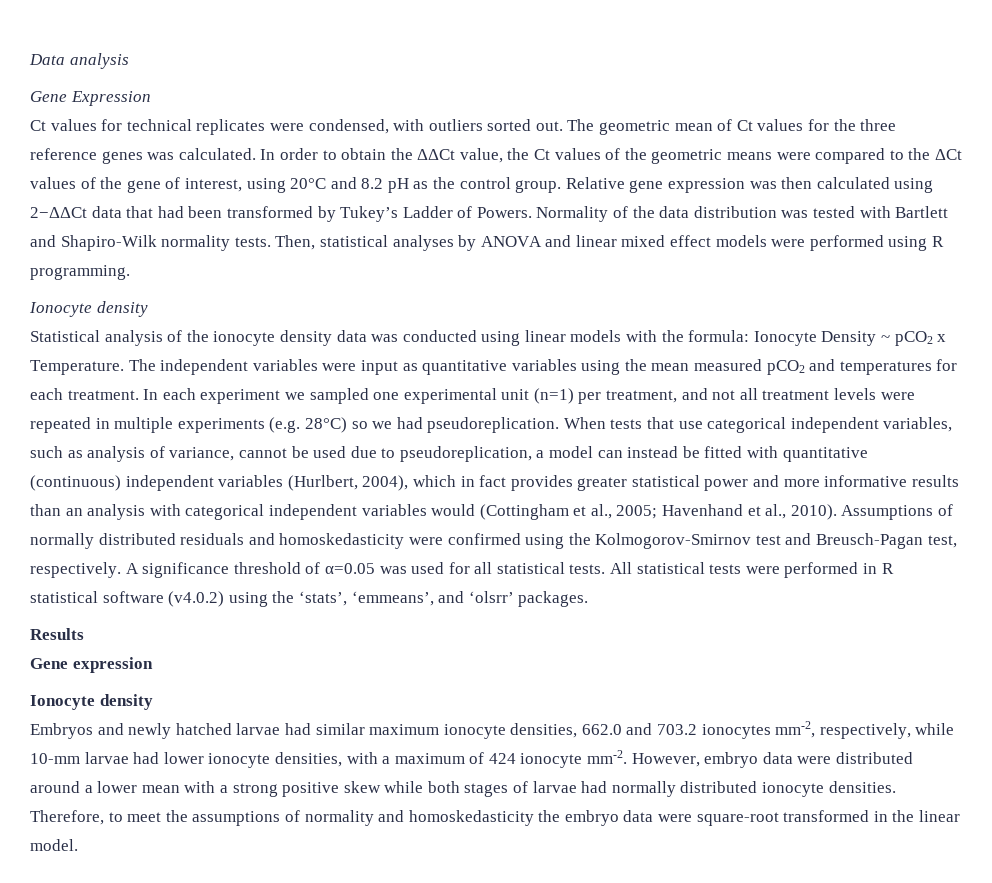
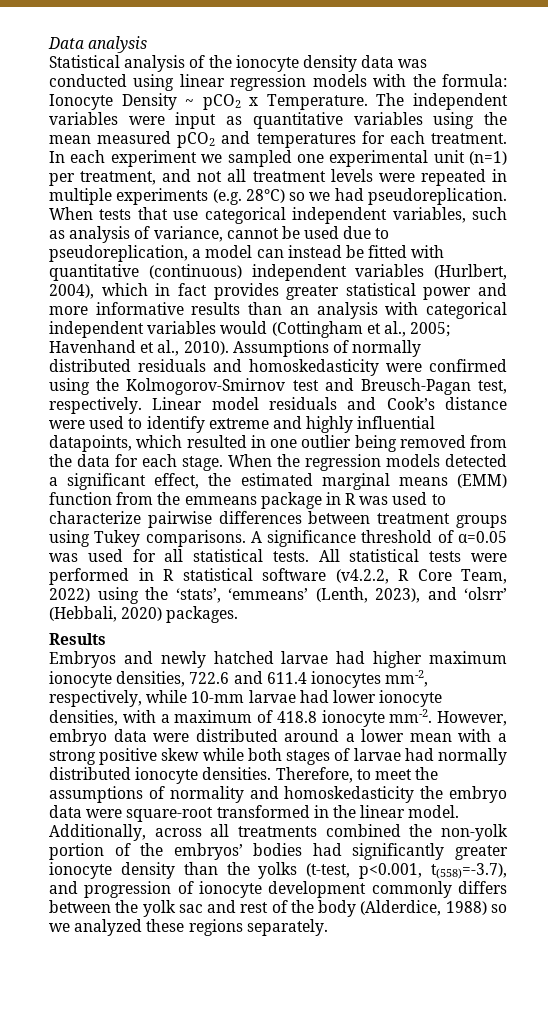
[30,91,151,106] [30,119,897,135] [30,148,962,164] [30,177,934,193] [30,206,949,222] [30,235,945,251] [30,265,130,280] [29,301,148,317] // Gene Expression // Ct values for technical replicates were condensed, with outliers sorted out. The geometric mean of Ct values for the three reference genes was calculated. In order to obtain the ΔΔCt value, the Ct values of the geometric means were compared to the ΔCt values of the gene of interest, using 20°C and 8.2 pH as the control group. Relative gene expression was then calculated using 2−ΔΔCt data that had been transformed by Tukey’s Ladder of Powers. Normality of the data distribution was tested with Bartlett and Shapiro-Wilk normality tests. Then, statistical analyses by ANOVA and linear mixed effect models were performed using R programming. // Ionocyte density -> (148, 44) none
(566, 336) none -> [230,74,307,91] regression
(121, 570) none -> [152,397,507,410] [49,416,436,433] [49,435,507,452] [49,454,507,471] [49,473,508,490] [49,492,446,509] [49,511,508,528] [49,530,246,547] Linear model residuals and Cook’s distance were used to identify extreme and highly influential datapoints, which resulted in one outlier being removed from the data for each stage. When the regression models detected a significant effect, the estimated marginal means (EMM) function from the emmeans package in R was used to characterize pairwise differences between treatment groups using Tukey comparisons.
[168,591,589,607] [30,628,84,640] [30,657,153,673] [30,694,153,710] (v4.0.2) using the ‘stats’, ‘emmeans’, and ‘olsrr’ packages. // Results // Gene expression // Ionocyte density -> [335,569,507,584] [49,587,507,604] [49,606,239,623] [49,633,106,645] (v4.2.2, R Core Team, 2022) using the ‘stats’, ‘emmeans’ (Lenth, 2023), and ‘olsrr’ (Hebbali, 2020) packages. // Results
[315,723,365,735] similar -> [373,651,423,668] higher
[581,723,698,735] 662.0 and 703.2 -> [189,671,307,684] 722.6 and 611.4
[488,753,516,764] 424 -> [276,711,317,723] 418.8
(78, 845) none -> [49,824,509,841] [49,843,508,860] [49,862,507,879] [49,881,507,898] [49,900,507,917] [49,919,328,936] Additionally, across all treatments combined the non-yolk portion of the embryos’ bodies had significantly greater ionocyte density than the yolks (t-test, p<0.001, t(558)=-3.7), and progression of ionocyte development commonly differs between the yolk sac and rest of the body (Alderdice, 1988) so we analyzed these regions separately.

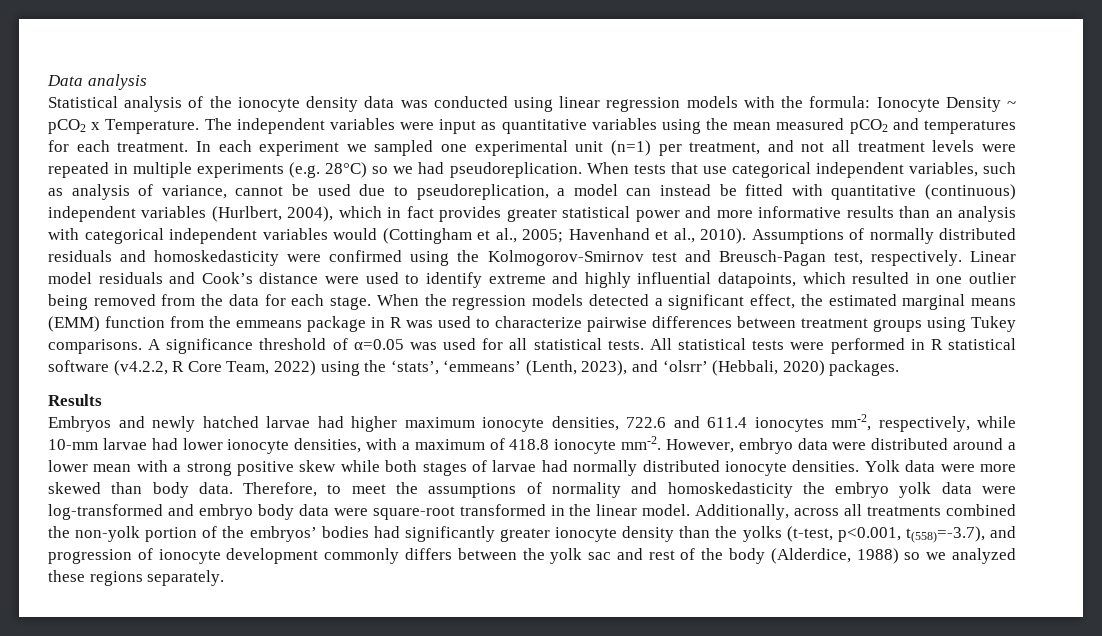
(272, 773) none -> [864,460,1016,472] [48,482,233,498] Yolk data were more skewed than body data.
(507, 794) none -> [899,482,1016,498] [48,504,294,520] yolk data were log-transformed and embryo body

